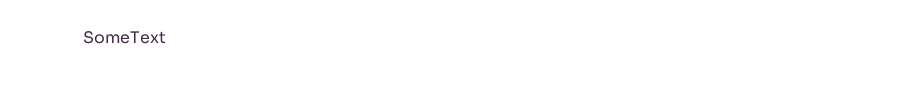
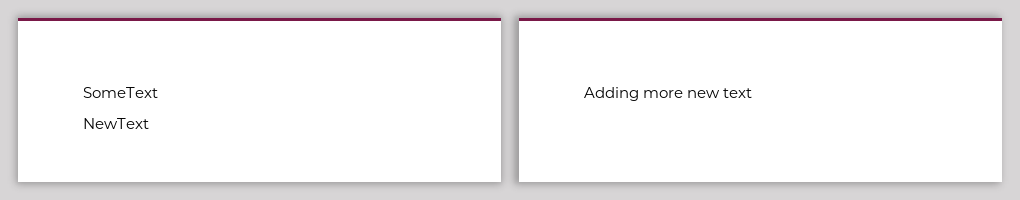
(166, 37) none -> [83,118,149,129] [584,87,753,101] // NewText // Adding more new text

